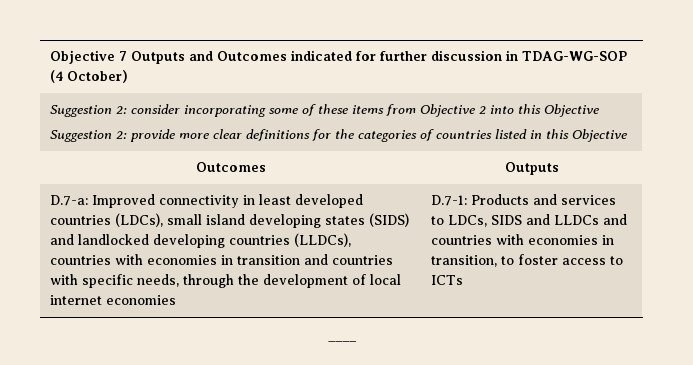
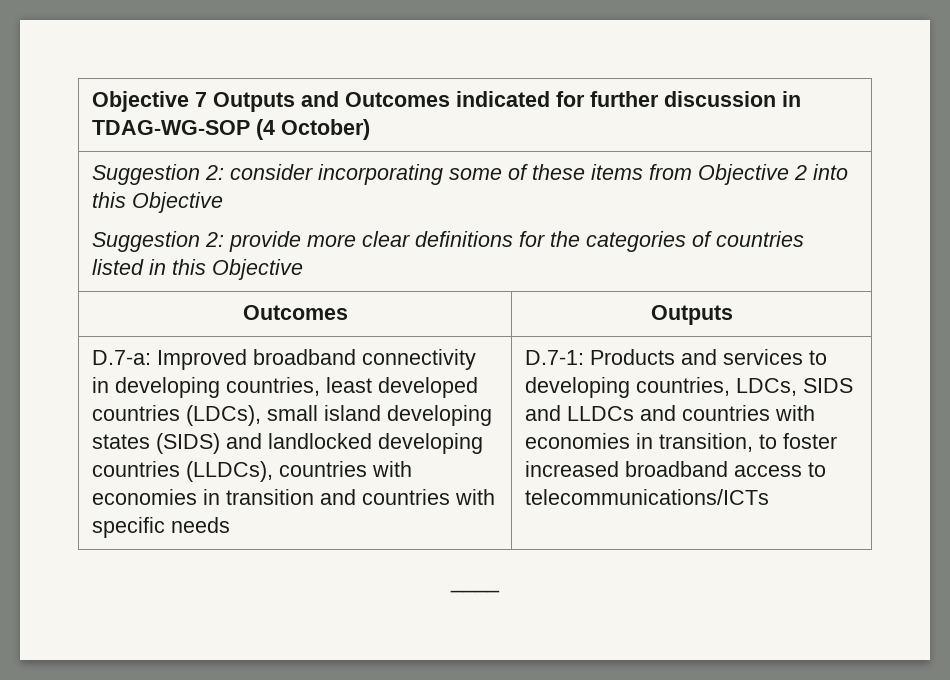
(156, 201) none -> [252,349,356,365] broadband
(256, 200) none -> [114,377,320,398] developing countries,
[137,274,402,288] [50,295,177,305] needs, through the development of local internet economies -> [170,517,230,533] needs
(445, 220) none -> [524,377,730,398] developing countries,
(559, 259) none -> [524,461,728,477] increased broadband
[431,275,464,285] ICTs -> [524,489,769,505] telecommunications/ICTs

